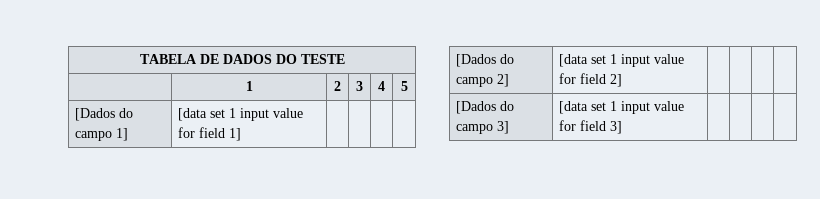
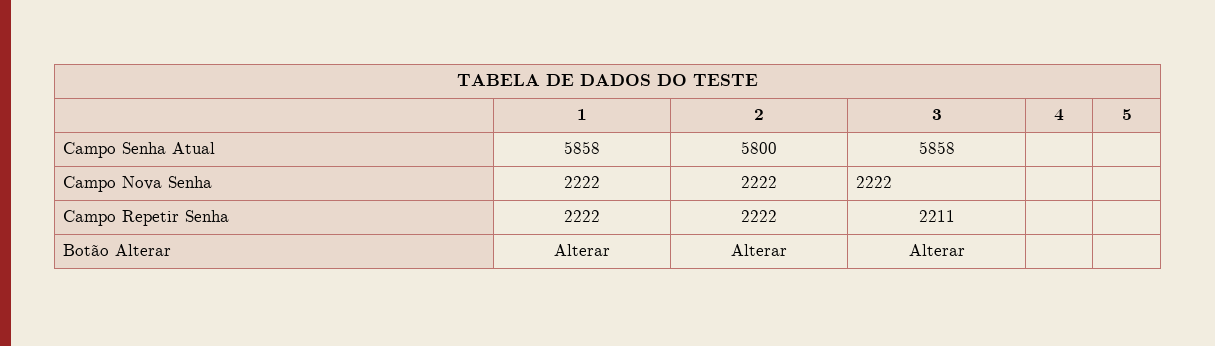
[75,108,134,121] [75,128,129,141] [178,108,304,121] [178,127,242,141] [456,54,515,67] [456,74,510,87] [559,54,685,67] [559,73,623,87] [456,101,515,114] [456,121,510,134] [559,101,685,114] [559,120,623,134] [Dados do campo 1] | [data set 1 input value for field 1] | | | | // [Dados do campo 2] | [data set 1 input value for field 2] | | | | // [Dados do campo 3] | [data set 1 input value for field 3] | | -> [62,142,215,158] [564,141,600,154] [741,141,777,154] [918,141,955,154] [62,176,212,192] [564,176,600,188] [741,176,777,188] [855,176,892,188] [62,210,229,226] [564,210,600,222] [741,210,777,222] [918,210,955,222] [62,244,171,256] [554,244,610,256] [731,244,787,256] [908,244,965,256] Campo Senha Atual | 5858 | 5800 | 5858 | | // Campo Nova Senha | 2222 | 2222 | 2222 | | // Campo Repetir Senha | 2222 | 2222 | 2211 | | // Botão Alterar | Alterar | Alterar | Alterar

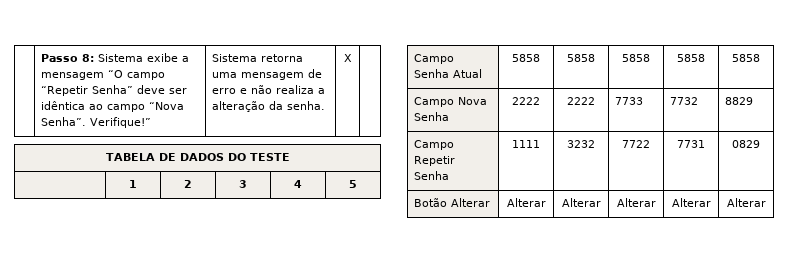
(457, 80) none -> [41,53,190,62] [41,70,166,80] [41,85,188,96] [41,101,185,112] [41,117,152,128] [212,54,304,62] [212,69,323,80] [212,85,326,94] [212,101,326,112] [343,54,352,62] | Passo 8: Sistema exibe a mensagem “O campo “Repetir Senha” deve ser idêntica ao campo “Nova Senha”. Verifique!” | Sistema retorna uma mensagem de erro e não realiza a alteração da senha. | X | //
[741,141,777,154] [918,141,955,154] 5800 | 5858 | | -> [567,54,595,62] [622,54,650,62] [677,54,705,62] [732,54,760,62] 5858 | 5858 | 5858 | 5858
[855,176,892,188] 2222 | | -> [615,97,644,105] [670,97,699,105] [725,97,754,105] 7733 | 7732 | 8829
[564,210,600,222] [741,210,777,222] [918,210,955,222] 2222 | 2222 | 2211 | | -> [512,140,540,148] [567,140,595,148] [622,140,650,148] [677,140,705,148] [732,140,760,148] 1111 | 3232 | 7722 | 7731 | 0829
(965, 250) | -> [671,198,711,207] [726,198,766,207] Alterar | Alterar

